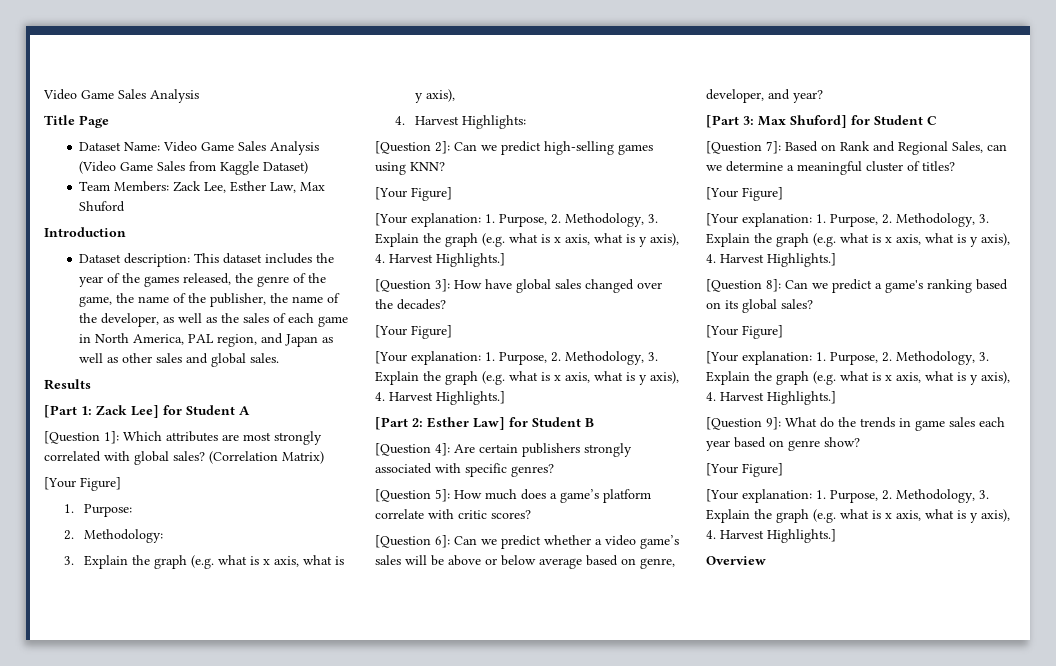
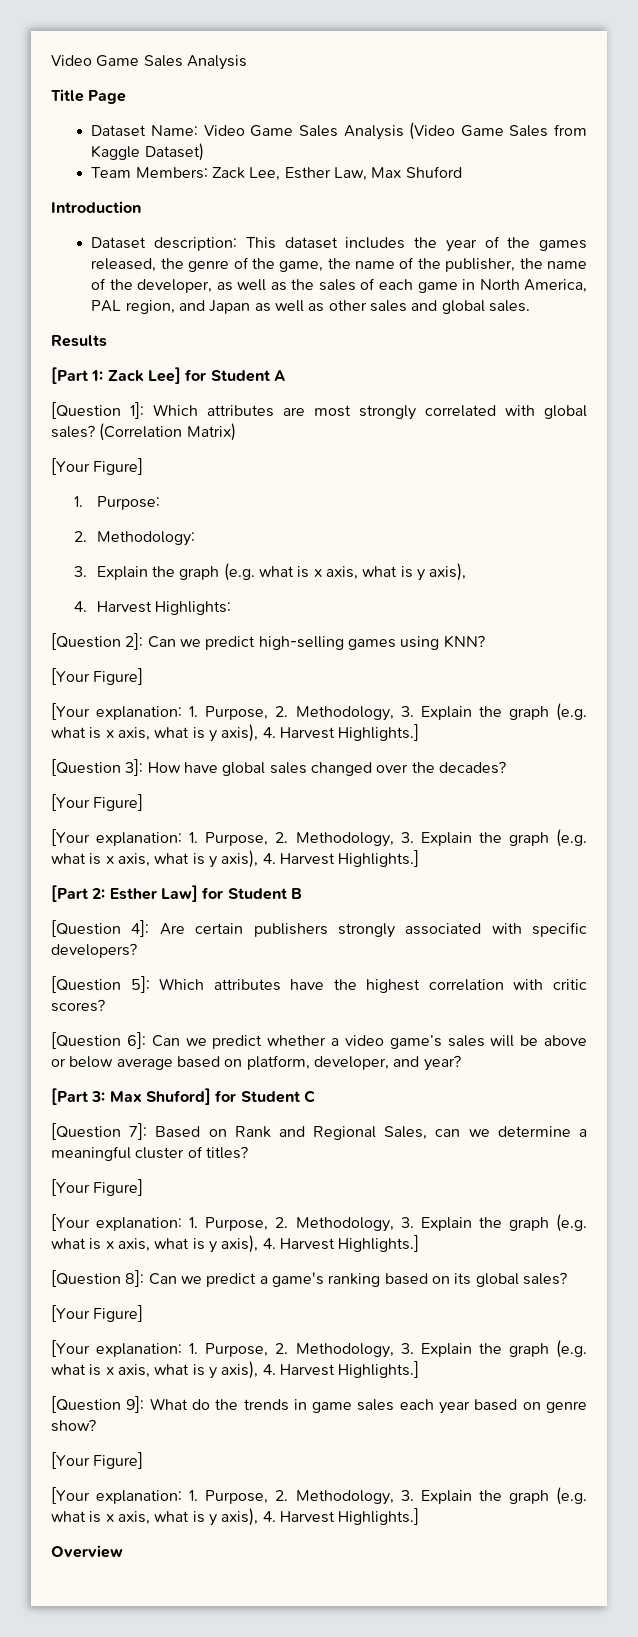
[511,464,554,477] genres? -> [51,943,137,958] developers?
[454,489,651,503] [375,509,424,519] How much does a game’s platform correlate -> [159,978,504,993] Which attributes have the highest correlation
[640,558,675,569] genre, -> [246,1055,310,1070] platform,

